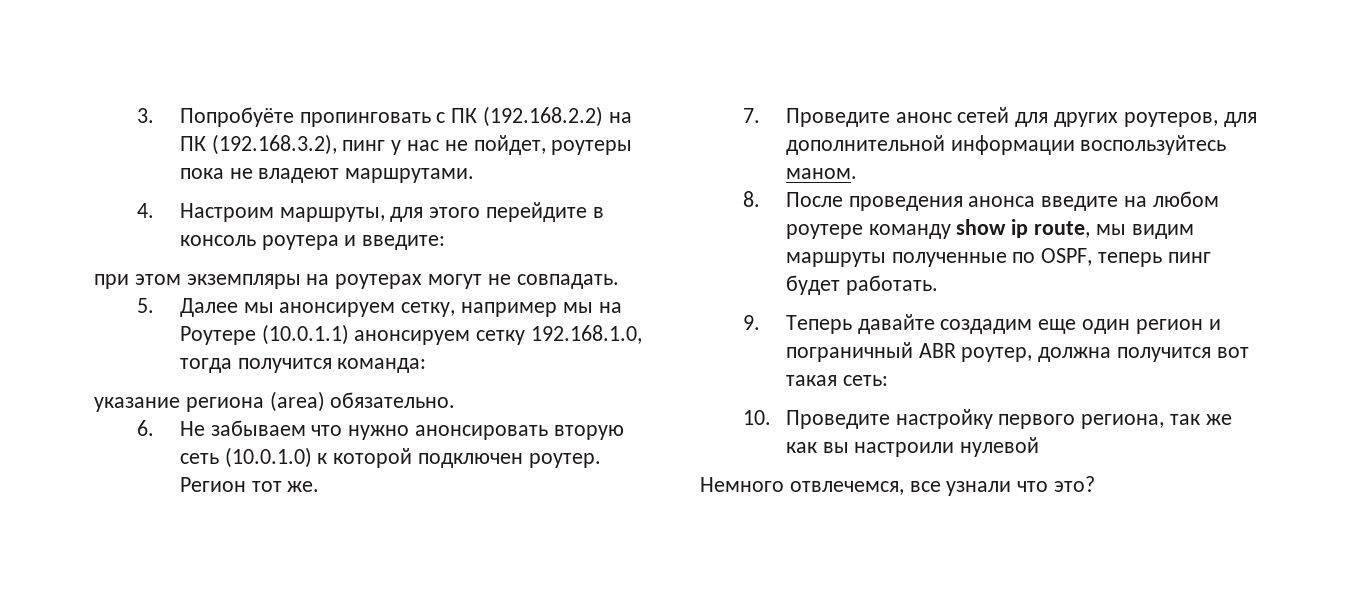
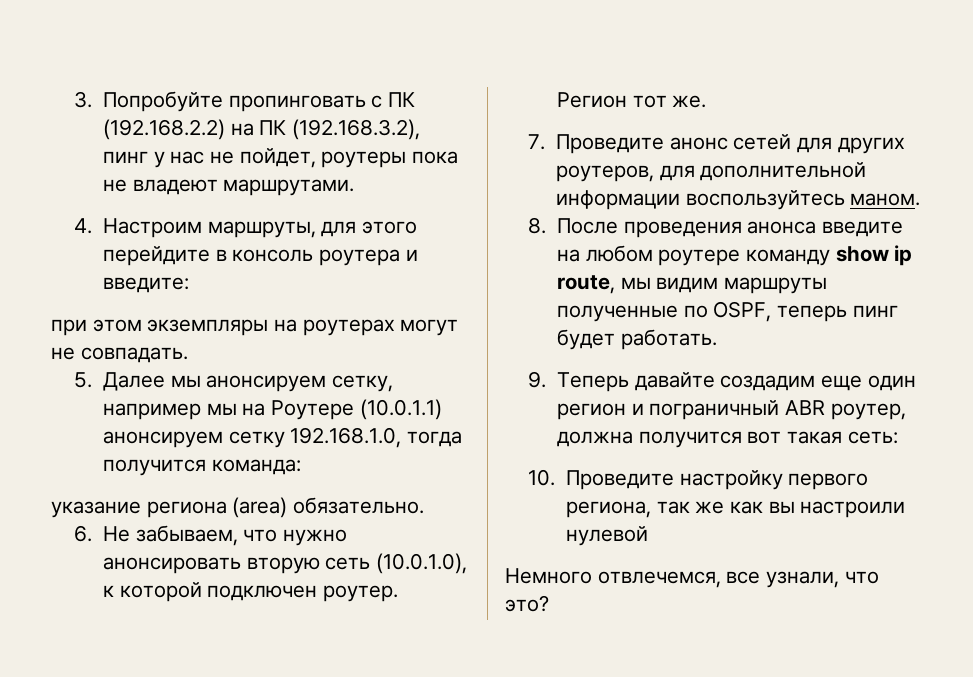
[179,107,294,127] Попробуёте -> [102,91,223,112] Попробуйте
[210,420,306,436] забываем -> [135,525,238,546] забываем,
[224,447,312,468] (10.0.1.0) -> [375,553,467,574] (10.0.1.0),
[946,481,1012,496] узнали -> [766,571,840,588] узнали,

